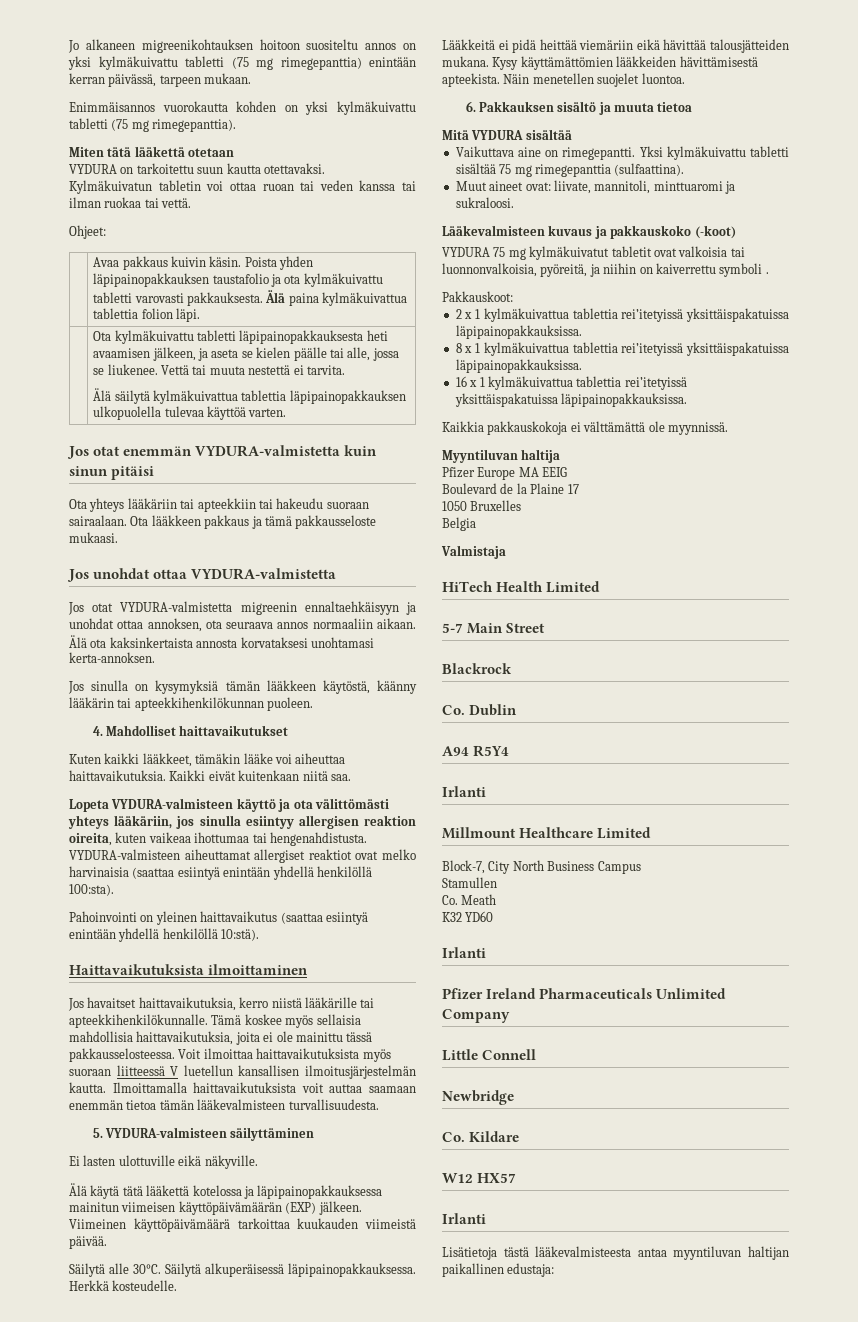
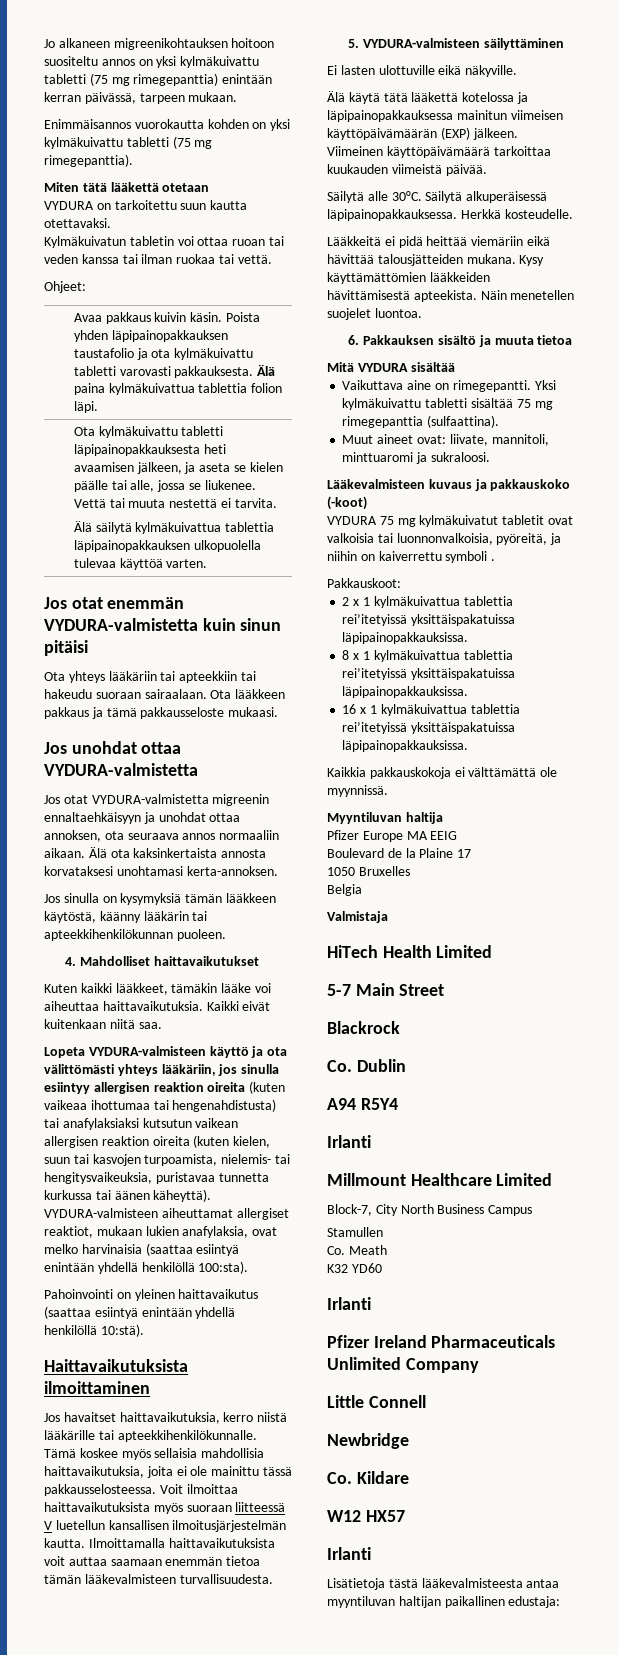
[69,832,147,846] oireita, kuten -> [207,1081,286,1094] oireita (kuten
[269,832,367,846] [69,849,352,863] hengenahdistusta. VYDURA-valmisteen aiheuttamat allergiset reaktiot -> [172,1099,277,1112] [44,1118,239,1130] [44,1135,271,1148] [44,1154,290,1166] [44,1172,269,1184] [44,1189,212,1202] [44,1208,289,1220] [44,1226,249,1238] hengenahdistusta) tai anafylaksiaksi kutsutun vaikean allergisen reaktion oireita (kuten kielen, suun tai kasvojen turpoamista, nielemis- tai hengitysvaikeuksia, puristavaa tunnetta kurkussa tai äänen käheyttä). VYDURA-valmisteen aiheuttamat allergiset reaktiot, mukaan lukien anafylaksia,

